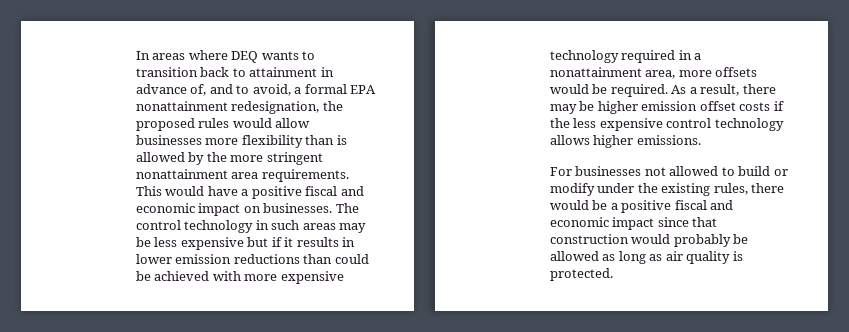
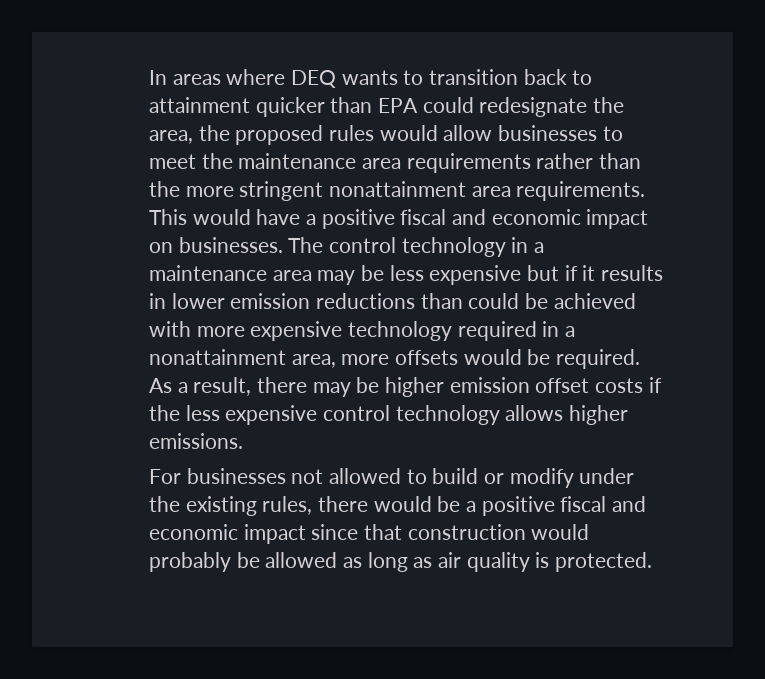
[320,67,334,77] [135,84,377,96] [135,101,320,114] in advance of, and to avoid, a formal EPA nonattainment redesignation, -> [255,97,624,117] [148,130,193,144] quicker than EPA could redesignate the area,
[205,135,347,148] [135,152,205,165] more flexibility than is allowed by -> [602,126,623,141] [148,153,641,173] to meet the maintenance area requirements rather than
[271,220,336,230] such areas -> [533,242,544,253] [148,265,312,281] a maintenance area

